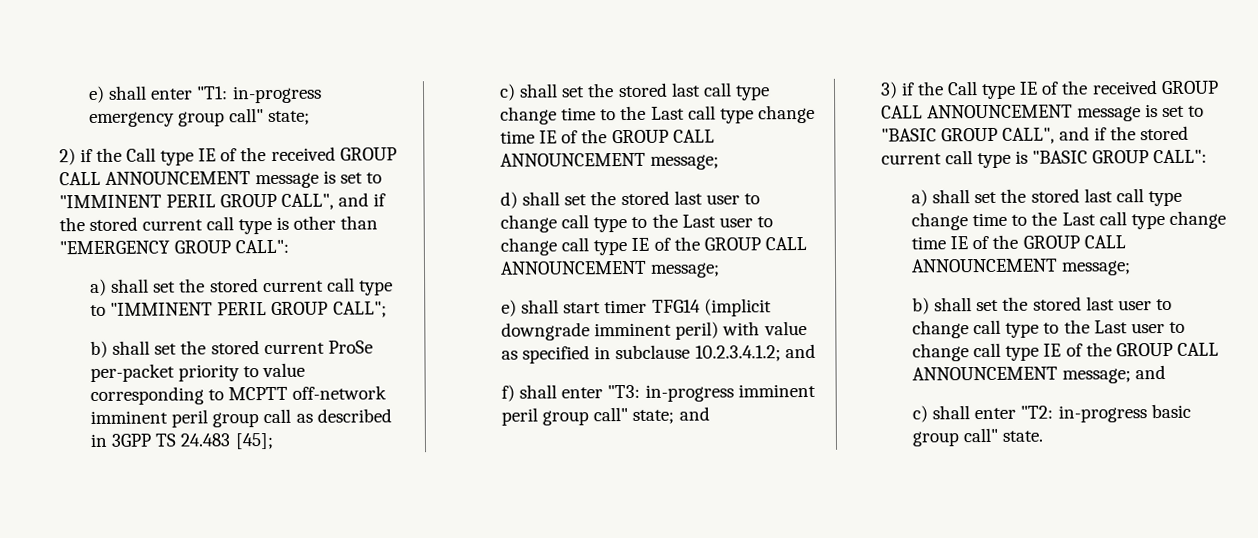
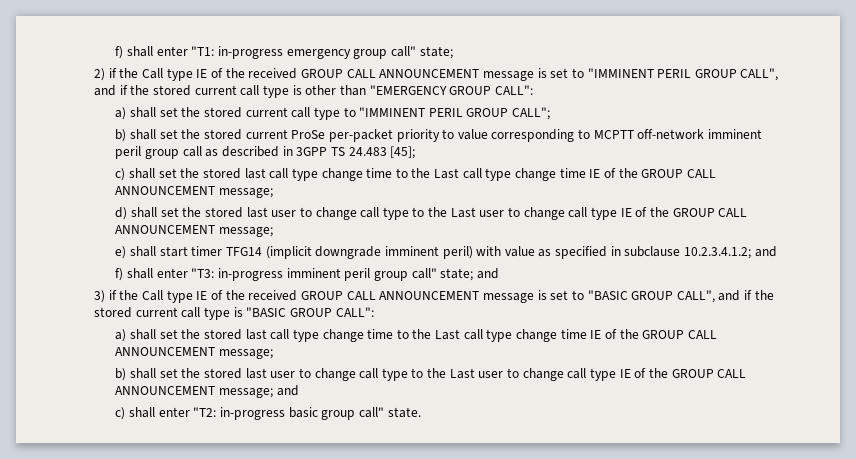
[88,85,106,104] e) -> [115,46,124,59] f)

